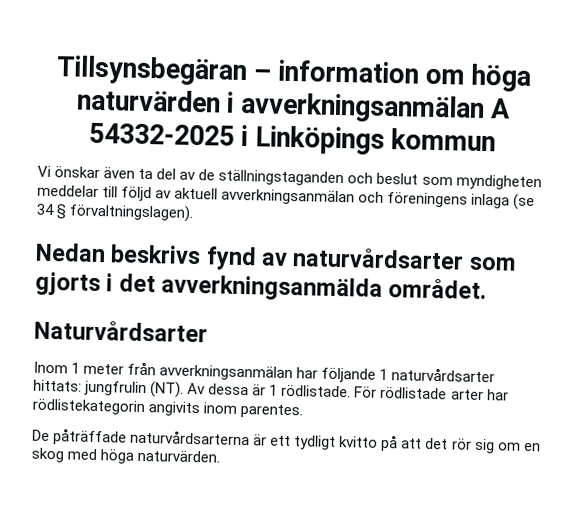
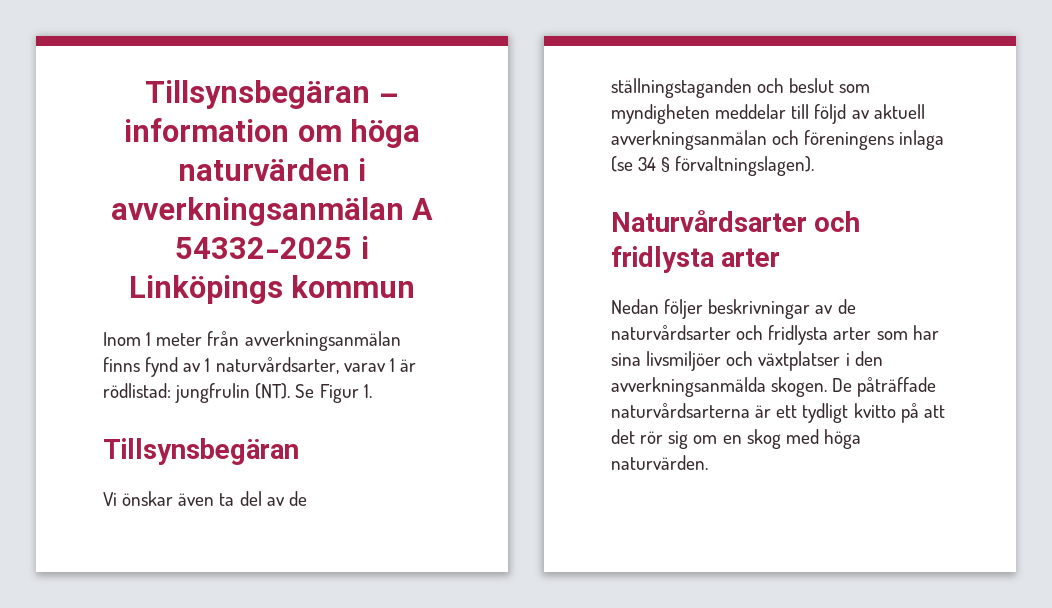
(496, 140) none -> [103,331,401,351] [103,357,416,377] [103,383,372,403] [103,438,299,465] // Inom 1 meter från avverkningsanmälan finns fynd av 1 naturvårdsarter, varav 1 är rödlistad: jungfrulin (NT). Se Figur 1. // Tillsynsbegäran
[35,242,517,271] [35,271,488,302] [34,319,208,343] [33,361,496,383] [33,379,509,401] [32,398,304,419] Nedan beskrivs fynd av naturvårdsarter som gjorts i det avverkningsanmälda området. // Naturvårdsarter // Inom 1 meter från avverkningsanmälan har följande 1 naturvårdsarter hittats: jungfrulin (NT). Av dessa är 1 rödlistade. För rödlistade arter har rödlistekategorin angivits inom parentes. // -> [611,210,861,232] [611,246,781,273] [611,299,856,319] [611,325,939,345] [611,351,883,371] [611,377,828,397] Naturvårdsarter och fridlysta arter // Nedan följer beskrivningar av de naturvårdsarter och fridlysta arter som har sina livsmiljöer och växtplatser i den avverkningsanmälda skogen.

